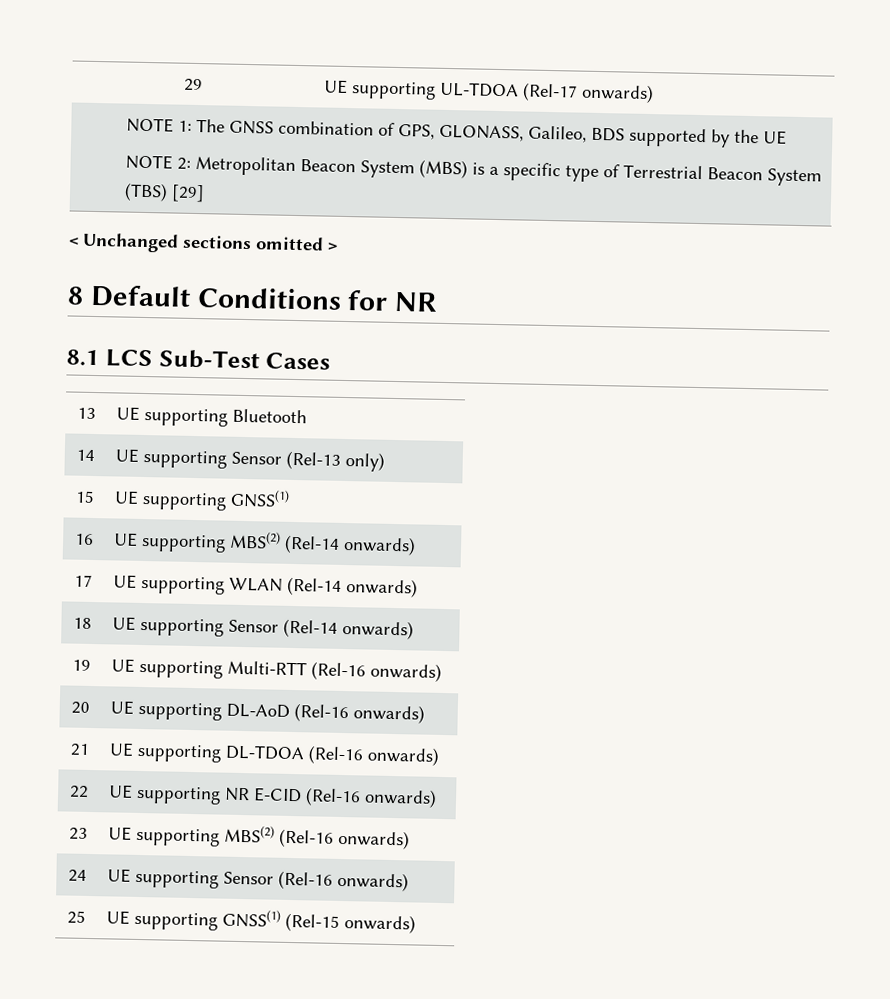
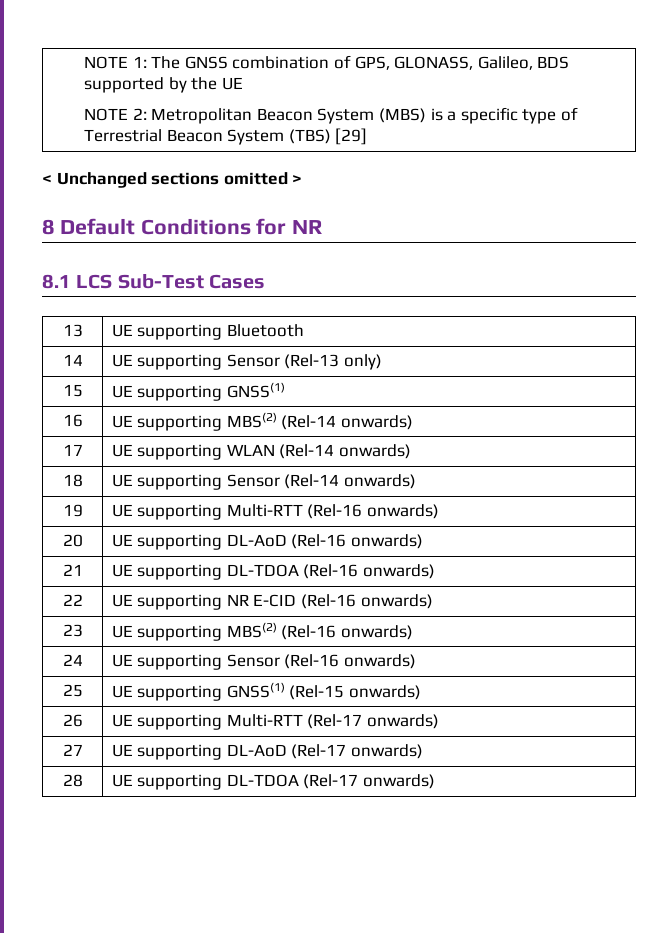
[184,78,203,92] [323,79,654,104] 29 | UE supporting UL-TDOA (Rel-17 onwards) // -> (83, 62) none
(416, 924) none -> [62,714,83,727] [111,714,439,730] [62,744,83,756] [111,744,423,760] [62,774,83,787] [111,774,435,790] // 26 | UE supporting Multi-RTT (Rel-17 onwards) // 27 | UE supporting DL-AoD (Rel-17 onwards) // 28 | UE supporting DL-TDOA (Rel-17 onwards)

